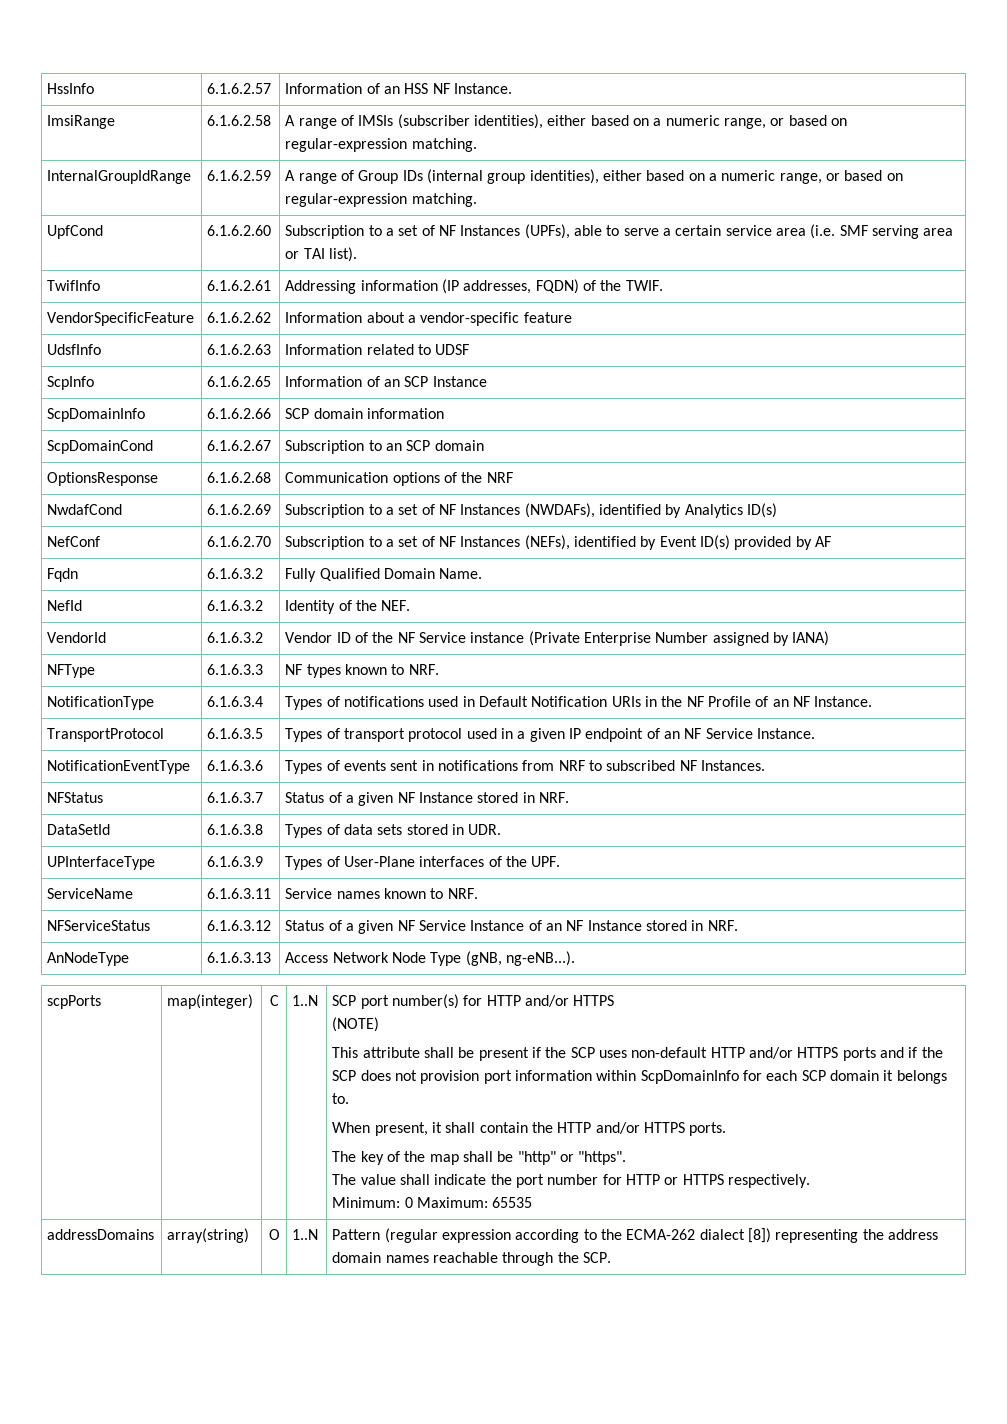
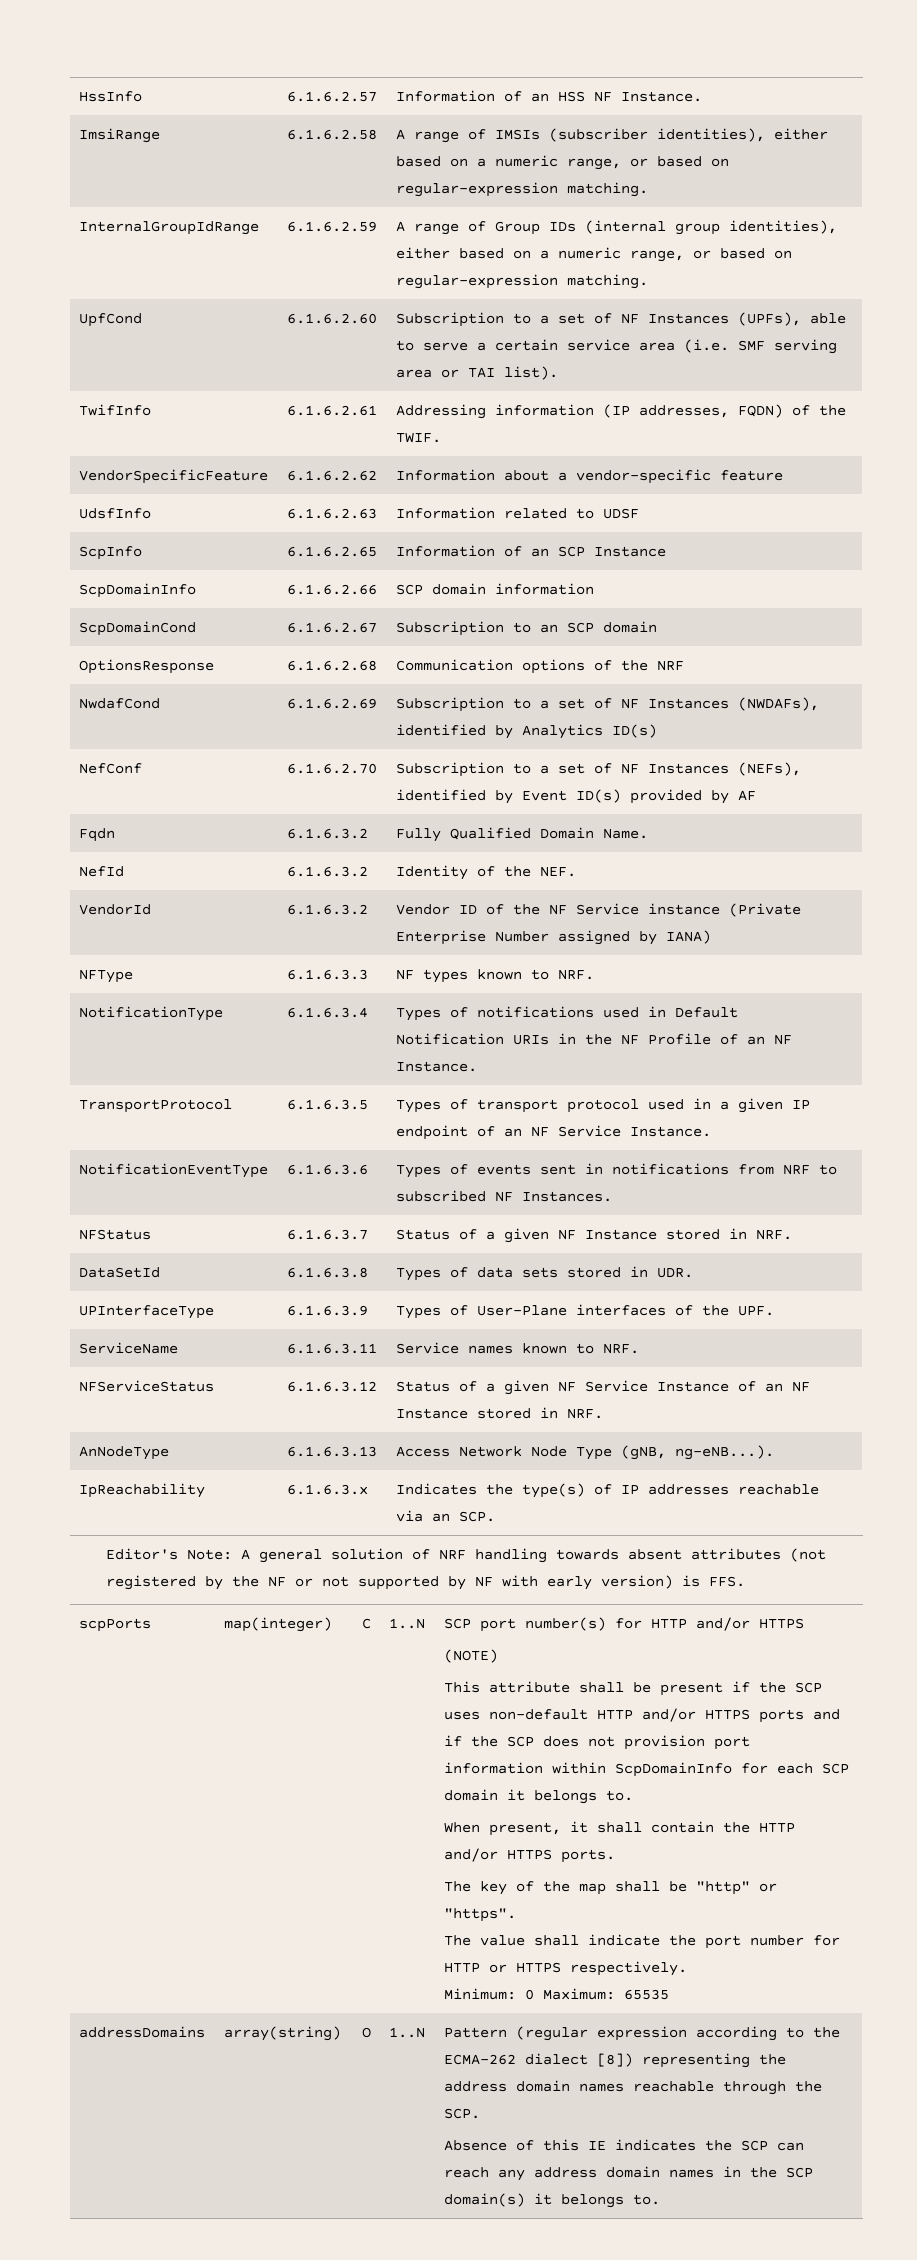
(576, 958) none -> [79,1483,206,1498] [287,1484,369,1495] [396,1483,820,1498] [396,1510,496,1522] [105,1548,826,1563] [105,1575,745,1590] // IpReachability | 6.1.6.3.x | Indicates the type(s) of IP addresses reachable via an SCP. // Editor's Note: A general solution of NRF handling towards absent attributes (not registered by the NF or not supported by NF with early version) is FFS.
(612, 1257) none -> [444,2139,805,2151] [444,2166,814,2181] [444,2193,661,2208] // Absence of this IE indicates the SCP can reach any address domain names in the SCP domain(s) it belongs to.

